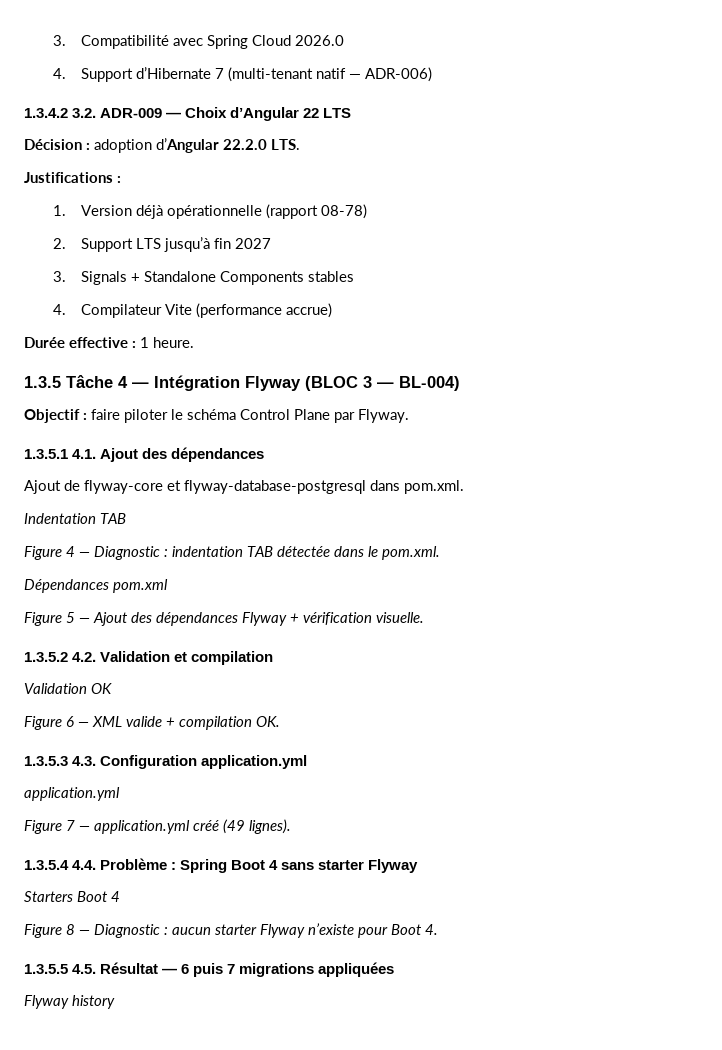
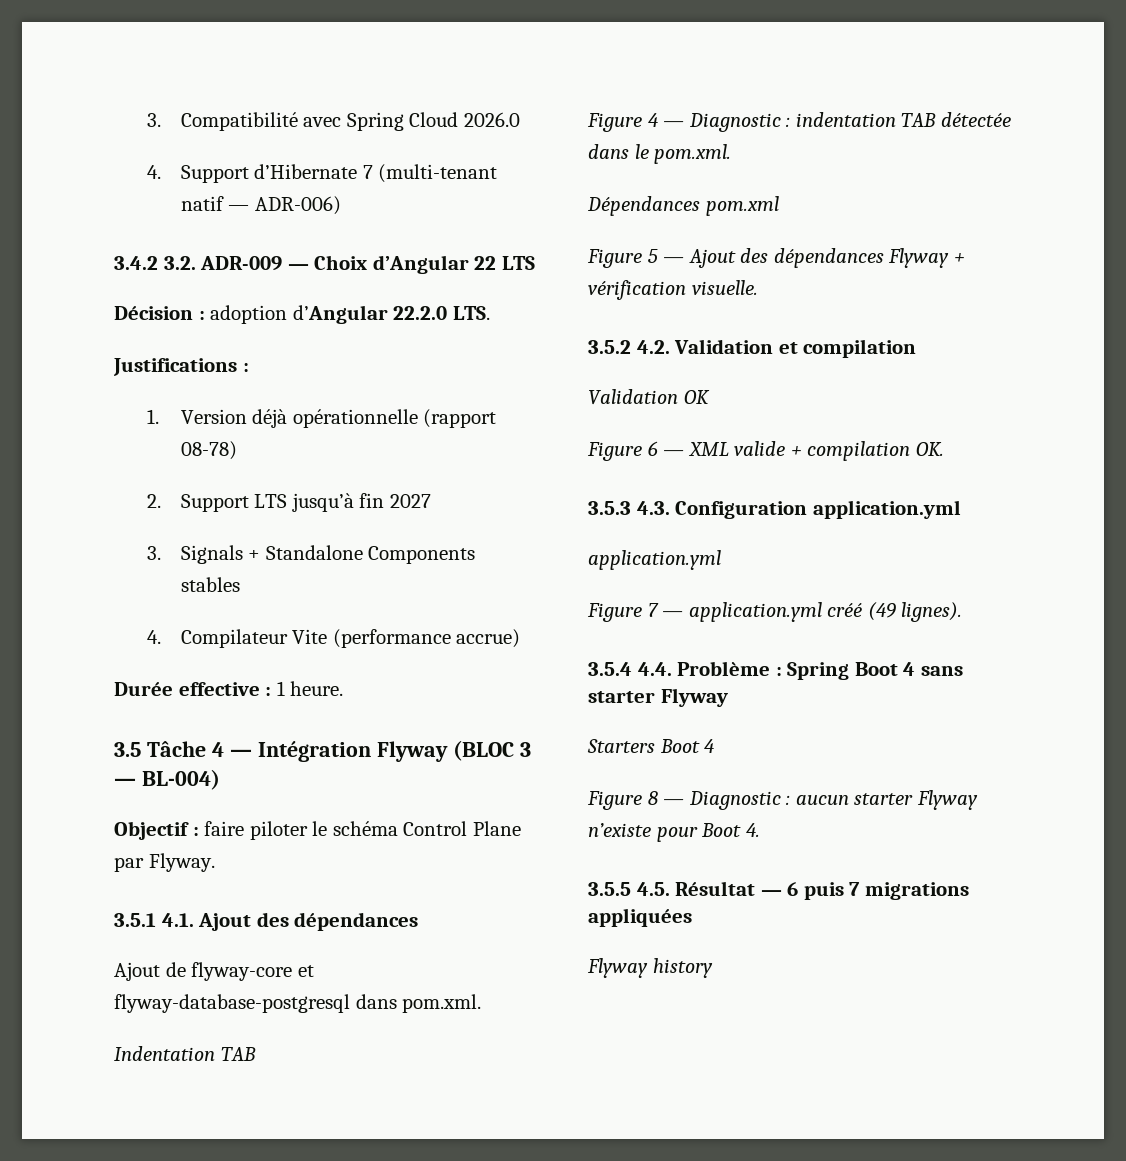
[24,108,68,118] 1.3.4.2 -> [114,256,158,270] 3.4.2
[24,376,61,388] 1.3.5 -> [114,742,141,757] 3.5
[24,449,68,459] 1.3.5.1 -> [114,913,156,927] 3.5.1
[24,652,68,662] 1.3.5.2 -> [588,340,631,354] 3.5.2
[24,756,68,766] 1.3.5.3 -> [588,501,631,515] 3.5.3
[24,860,69,870] 1.3.5.4 -> [588,662,632,676] 3.5.4
[24,964,68,974] 1.3.5.5 -> [588,882,631,896] 3.5.5

